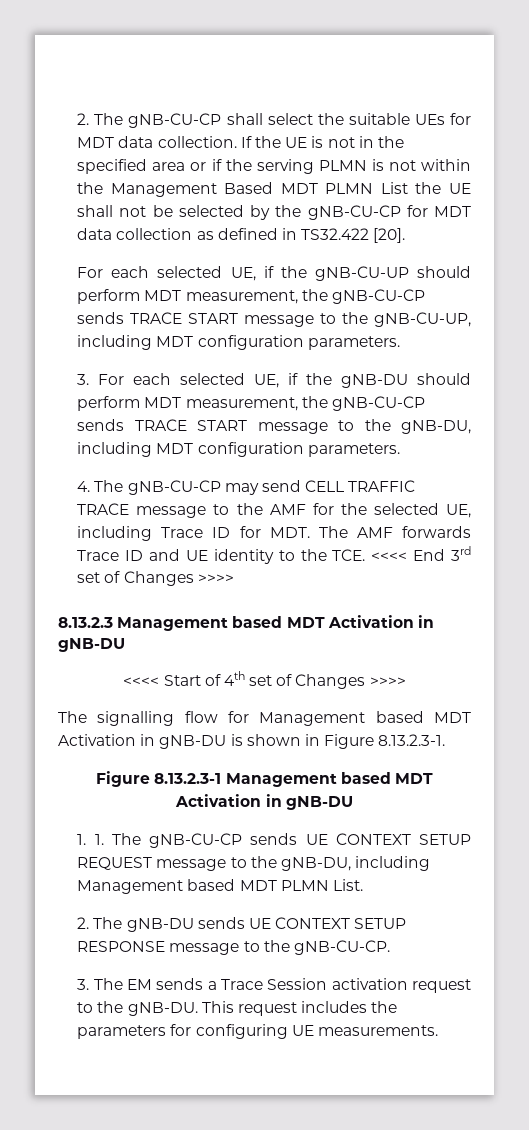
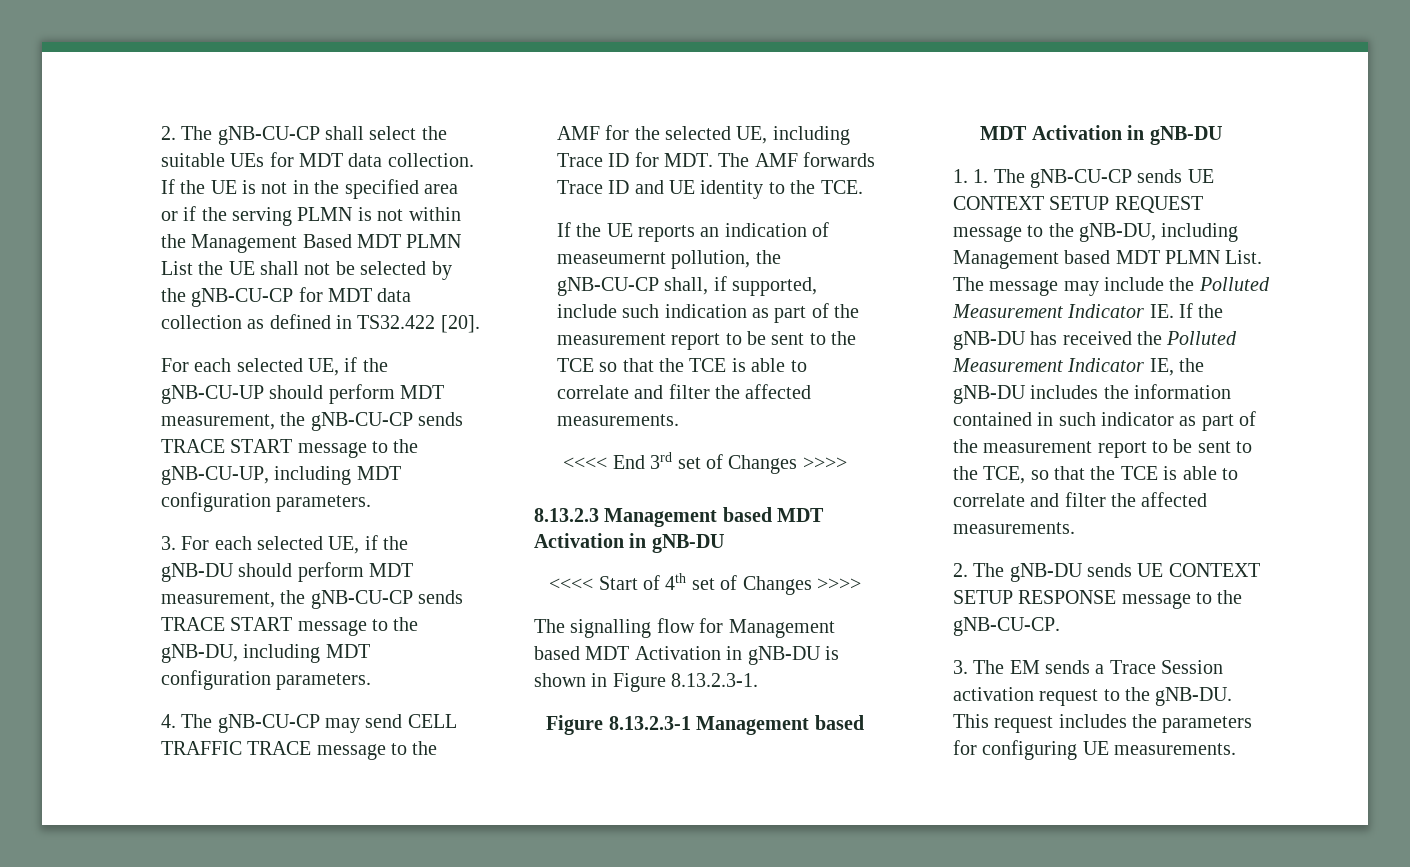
(366, 555) none -> [556,222,830,242] [556,250,781,269] [556,276,817,296] [556,303,860,323] [556,331,857,350] [556,358,807,372] [556,384,812,399] [556,414,679,426] // If the UE reports an indication of measeumernt pollution, the gNB-CU-CP shall, if supported, include such indication as part of the measurement report to be sent to the TCE so that the TCE is able to correlate and filter the affected measurements. //
(363, 885) none -> [952,277,1270,296] [951,303,1224,318] [952,331,1238,350] [951,358,1204,376] [952,384,1231,404] [952,411,1257,431] [952,439,1253,458] [952,466,1238,484] [952,492,1208,507] [952,522,1075,534] The message may include the Polluted Measurement Indicator IE. If the gNB-DU has received the Polluted Measurement Indicator IE, the gNB-DU includes the information contained in such indicator as part of the measurement report to be sent to the TCE, so that the TCE is able to correlate and filter the affected measurements.

